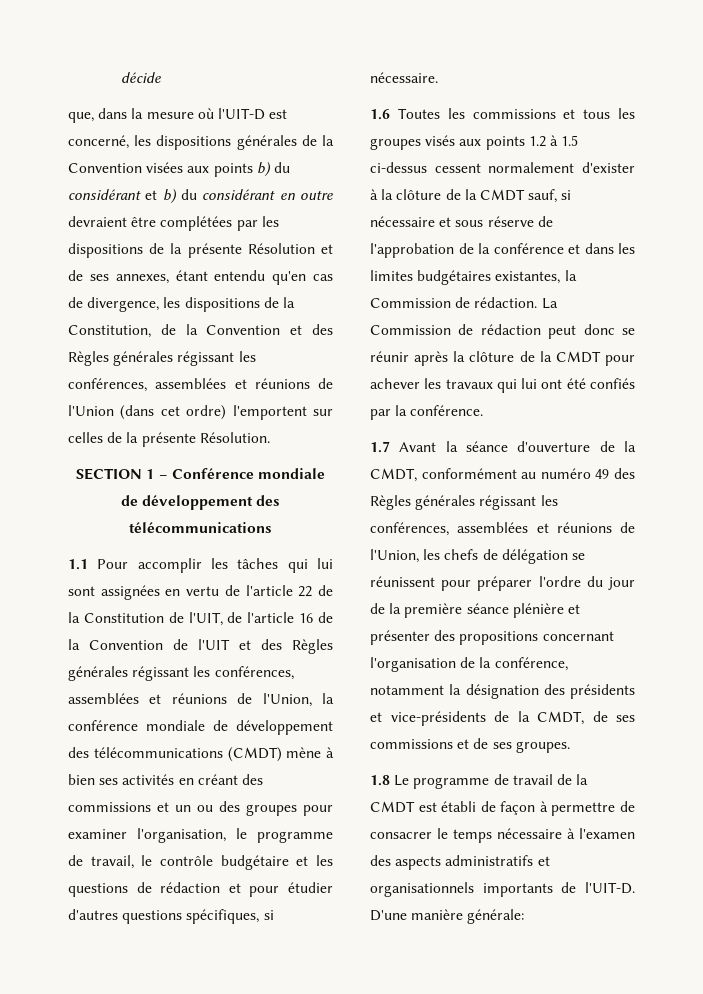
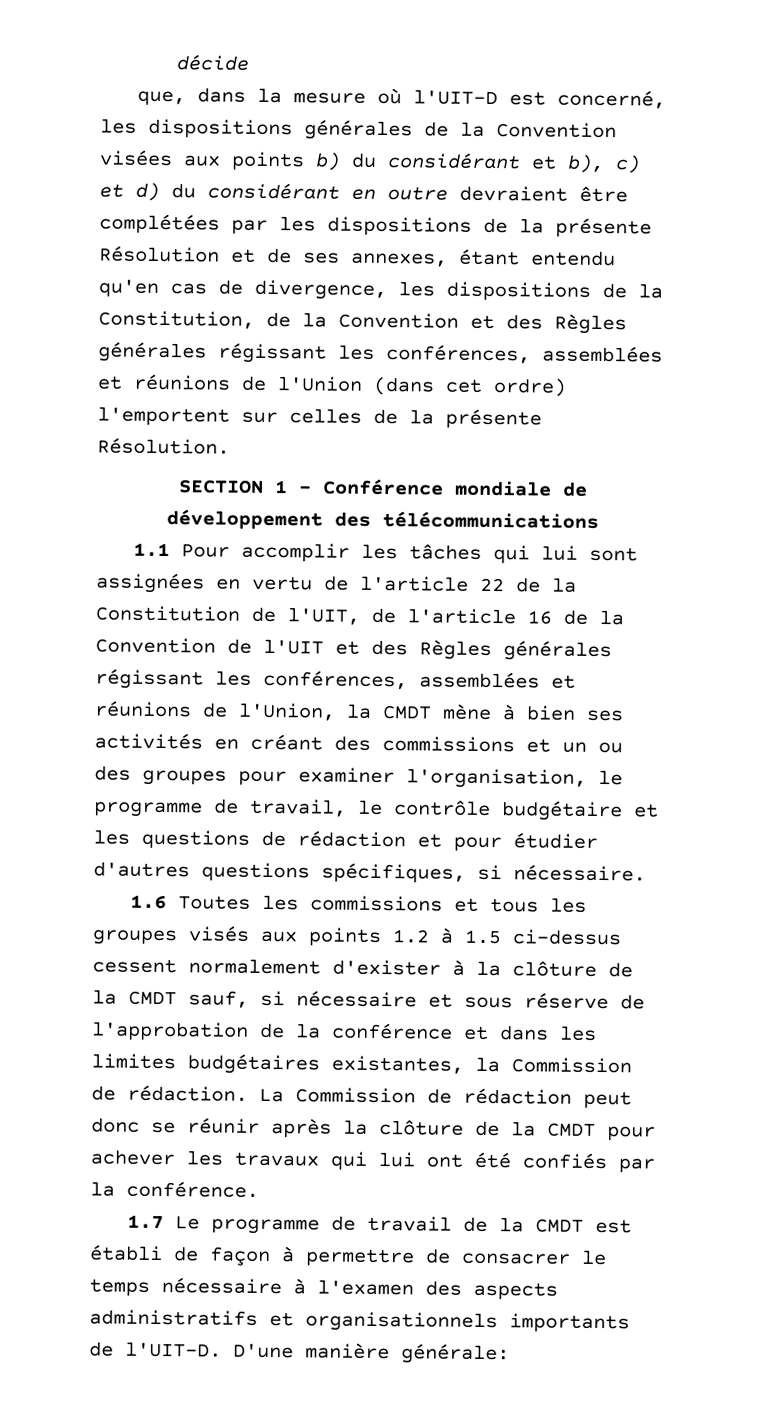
[162,189,177,204] b) -> [567,154,641,174] [99,182,160,201] b), c) et d)
[68,720,333,735] [68,747,282,762] conférence mondiale de développement des télécommunications (CMDT) -> [382,705,432,720] CMDT
[399,441,636,452] [370,468,635,482] [370,495,558,510] [370,522,635,536] [370,549,585,564] [370,576,635,591] [370,603,580,618] [370,630,614,645] [370,657,568,672] [370,684,635,699] [370,711,635,726] [370,738,570,753] [370,775,390,786] Avant la séance d'ouverture de la CMDT, conformément au numéro 49 des Règles générales régissant les conférences, assemblées et réunions de l'Union, les chefs de délégation se réunissent pour préparer l'ordre du jour de la première séance plénière et présenter des propositions concernant l'organisation de la conférence, notamment la désignation des présidents et vice-présidents de la CMDT, de ses commissions et de ses groupes. // 1.8 -> (164, 1222) none

